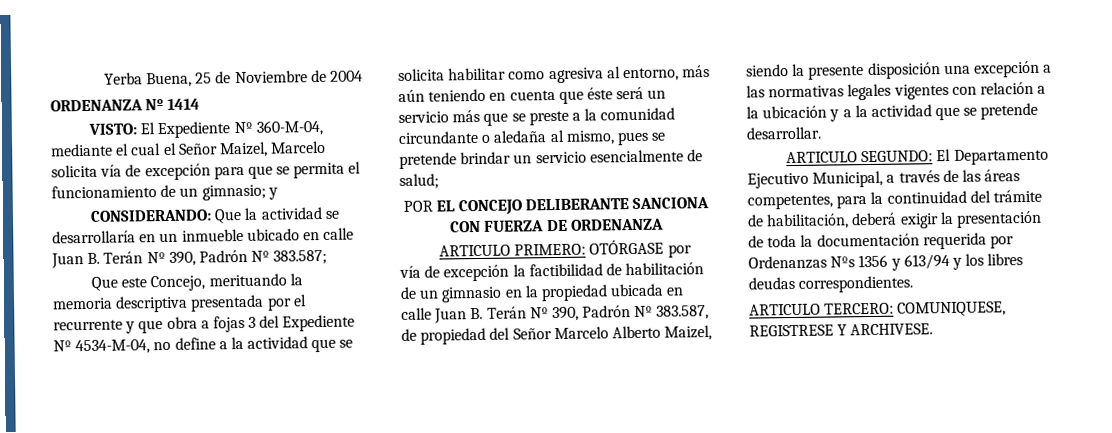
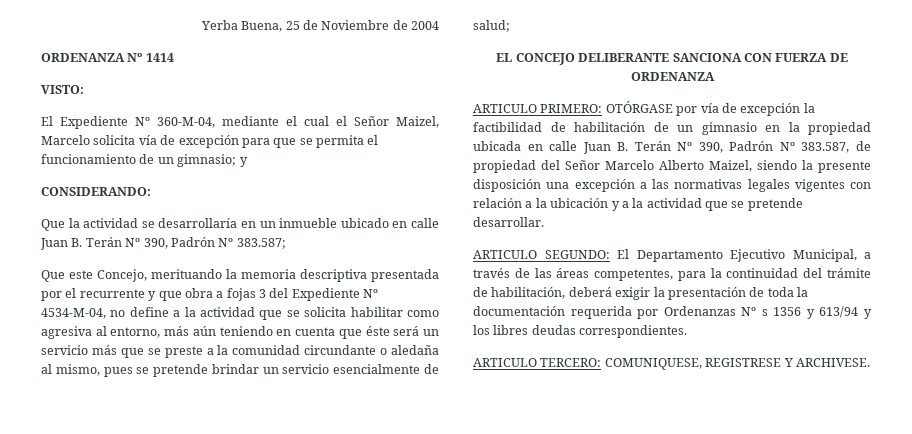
(137, 129) none -> (84, 89) //
(212, 215) none -> (151, 191) //
[402,200,433,212] POR -> (510, 26) none
[830,256,856,268] Nºs -> [741,307,768,316] Nº s

